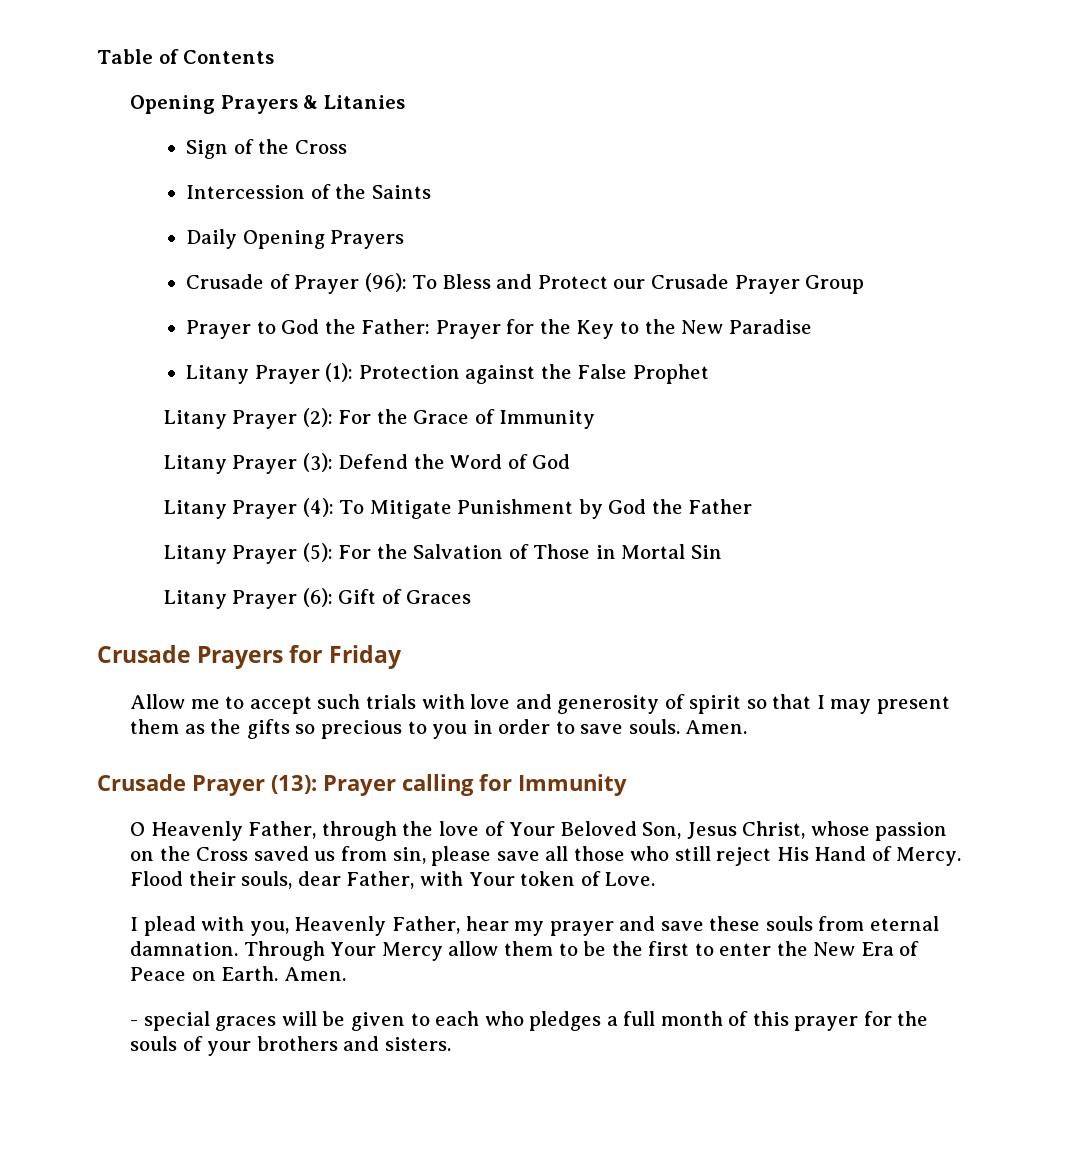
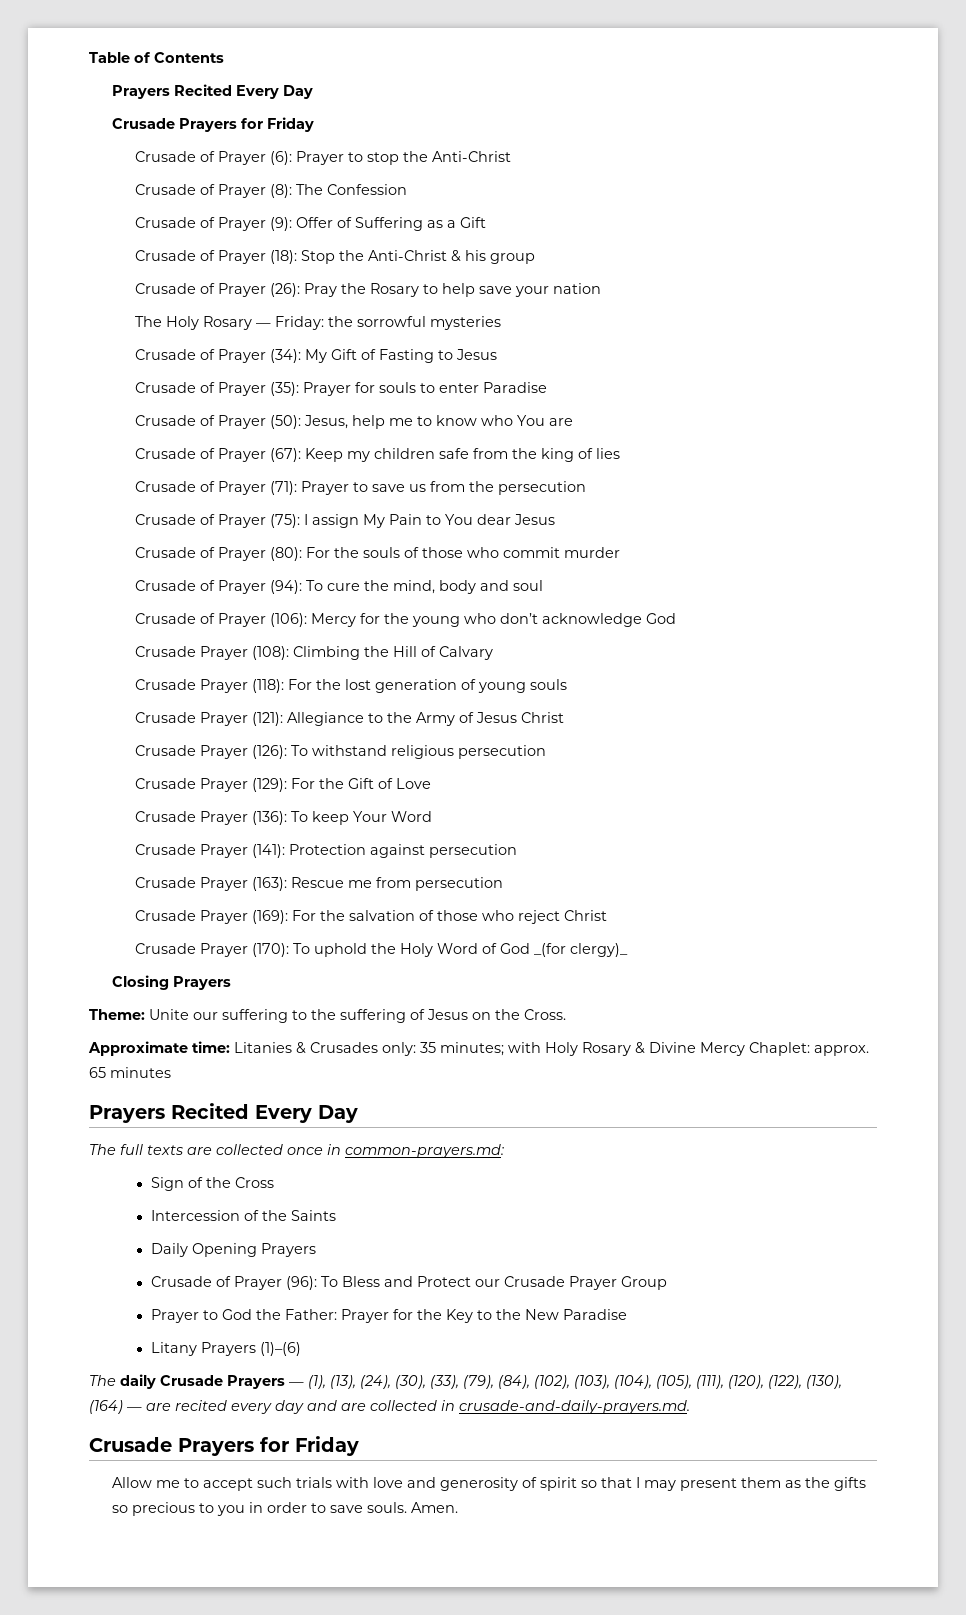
[130,95,405,114] Opening Prayers & Litanies -> [111,84,313,99] [111,117,314,132] [134,151,511,165] [134,184,407,198] [134,217,486,231] [134,250,535,264] [134,283,601,297] [134,316,501,330] [134,349,497,363] [134,382,547,396] [134,415,573,429] [134,448,620,462] [134,481,586,495] [134,514,555,528] [134,547,620,561] [134,580,543,594] [134,613,676,627] [134,646,493,660] [134,679,567,693] [134,712,564,726] [134,745,546,759] [134,778,431,792] [134,811,432,825] [134,844,517,858] [134,877,503,891] [134,910,607,924] [134,943,628,957] [111,975,231,990] [89,1009,566,1023] [88,1041,869,1056] [89,1067,171,1078] [89,1103,358,1123] [89,1144,504,1158] Prayers Recited Every Day // Crusade Prayers for Friday // Crusade of Prayer (6): Prayer to stop the Anti-Christ // Crusade of Prayer (8): The Confession // Crusade of Prayer (9): Offer of Suffering as a Gift // Crusade of Prayer (18): Stop the Anti-Christ & his group // Crusade of Prayer (26): Pray the Rosary to help save your nation // The Holy Rosary — Friday: the sorrowful mysteries // Crusade of Prayer (34): My Gift of Fasting to Jesus // Crusade of Prayer (35): Prayer for souls to enter Paradise // Crusade of Prayer (50): Jesus, help me to know who You are // Crusade of Prayer (67): Keep my children safe from the king of lies // Crusade of Prayer (71): Prayer to save us from the persecution // Crusade of Prayer (75): I assign My Pain to You dear Jesus // Crusade of Prayer (80): For the souls of those who commit murder // Crusade of Prayer (94): To cure the mind, body and soul // Crusade of Prayer (106): Mercy for the young who don’t acknowledge God // Crusade Prayer (108): Climbing the Hill of Calvary // Crusade Prayer (118): For the lost generation of young souls // Crusade Prayer (121): Allegiance to the Army of Jesus Christ // Crusade Prayer (126): To withstand religious persecution // Crusade Prayer (129): For the Gift of Love // Crusade Prayer (136): To keep Your Word // Crusade Prayer (141): Protection against persecution // Crusade Prayer (163): Rescue me from persecution // Crusade Prayer (169): For the salvation of those who reject Christ // Crusade Prayer (170): To uphold the Holy Word of God _(for clergy)_ // Closing Prayers // Theme: Unite our suffering to the suffering of Jesus on the Cross. // Approximate time: Litanies & Crusades only: 35 minutes; with Holy Rosary & Divine Mercy Chaplet: approx. 65 minutes // Prayers Recited Every Day // The full texts are collected once in common-prayers.md:
[254,363,709,384] [163,408,596,429] [163,453,571,474] [163,498,753,519] [163,543,723,564] [163,588,472,609] Prayer (1): Protection against the False Prophet // Litany Prayer (2): For the Grace of Immunity // Litany Prayer (3): Defend the Word of God // Litany Prayer (4): To Mitigate Punishment by God the Father // Litany Prayer (5): For the Salvation of Those in Mortal Sin // Litany Prayer (6): Gift of Graces -> [200,1342,301,1356] [89,1374,842,1389] [89,1400,690,1414] Prayers (1)–(6) // The daily Crusade Prayers — (1), (13), (24), (30), (33), (79), (84), (102), (103), (104), (105), (111), (120), (122), (130), (164) — are recited every day and are collected in crusade-and-daily-prayers.md.
[97,774,627,796] [130,821,948,841] [130,846,962,866] [130,871,656,889] [130,916,939,936] [130,941,920,961] [130,966,346,981] [130,1011,929,1031] [130,1036,452,1056] // Crusade Prayer (13): Prayer calling for Immunity // O Heavenly Father, through the love of Your Beloved Son, Jesus Christ, whose passion on the Cross saved us from sin, please save all those who still reject His Hand of Mercy. Flood their souls, dear Father, with Your token of Love. // I plead with you, Heavenly Father, hear my prayer and save these souls from eternal damnation. Through Your Mercy allow them to be the first to enter the New Era of Peace on Earth. Amen. // - special graces will be given to each who pledges a full month of this prayer for the souls of your brothers and sisters. -> (458, 1507) none

